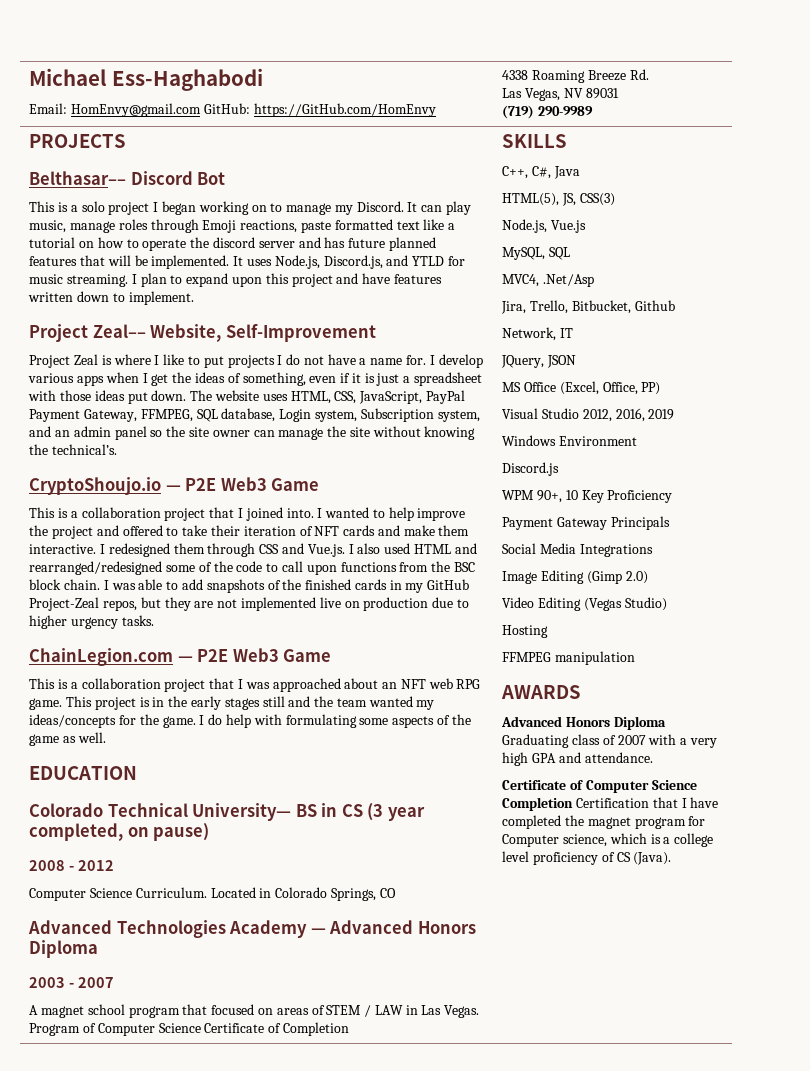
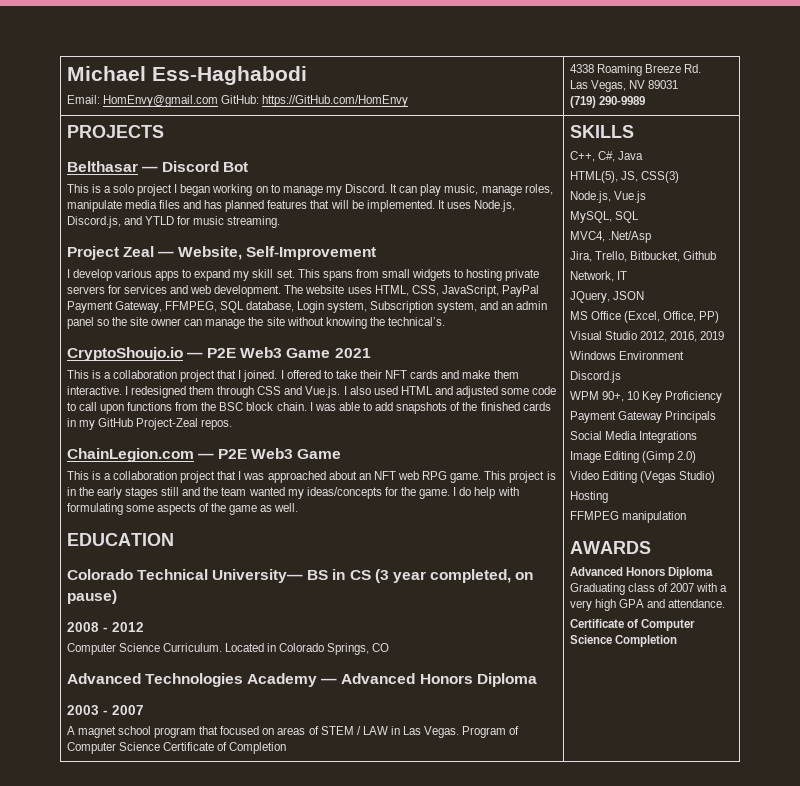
[29,171,127,185] Belthasar–– -> [66,161,158,172] Belthasar —
[118,219,456,233] [29,237,295,251] roles through Emoji reactions, paste formatted text like a tutorial on how to operate the discord server -> [524,184,553,195] [66,200,180,212] roles, manipulate media files
[348,238,386,248] future -> (223, 204) none
[131,273,442,287] [28,291,194,305] [29,324,146,342] I plan to expand upon this project and have features written down to implement. // Project Zeal–– -> [66,246,175,260] // Project Zeal —
[29,354,483,368] [28,372,483,386] [28,390,187,404] Project Zeal is where I like to put projects I do not have a name for. I develop various apps when I get the ideas of something, even if it is just a spreadsheet with those ideas put down. -> [66,269,540,281] [66,285,282,297] I develop various apps to expand my skill set. This spans from small widgets to hosting private servers for services and web development.
[29,507,466,521] [29,525,119,539] // This is a collaboration project that I joined into. I wanted to help improve the project and -> [334,348,371,358] [66,370,284,382] 2021 // This is a collaboration project that I joined. I
[243,526,313,536] iteration of -> (382, 374) none
[29,561,233,575] rearranged/redesigned some of the -> [456,386,530,398] adjusted some
[103,597,469,611] [29,615,154,629] repos, but they are not implemented live on production due to higher urgency tasks. -> [201,419,233,430] repos.
[576,797,719,808] [502,815,706,829] [502,833,714,847] [502,851,672,865] Certification that I have completed the magnet program for Computer science, which is a college level proficiency of CS (Java). -> (677, 641) none

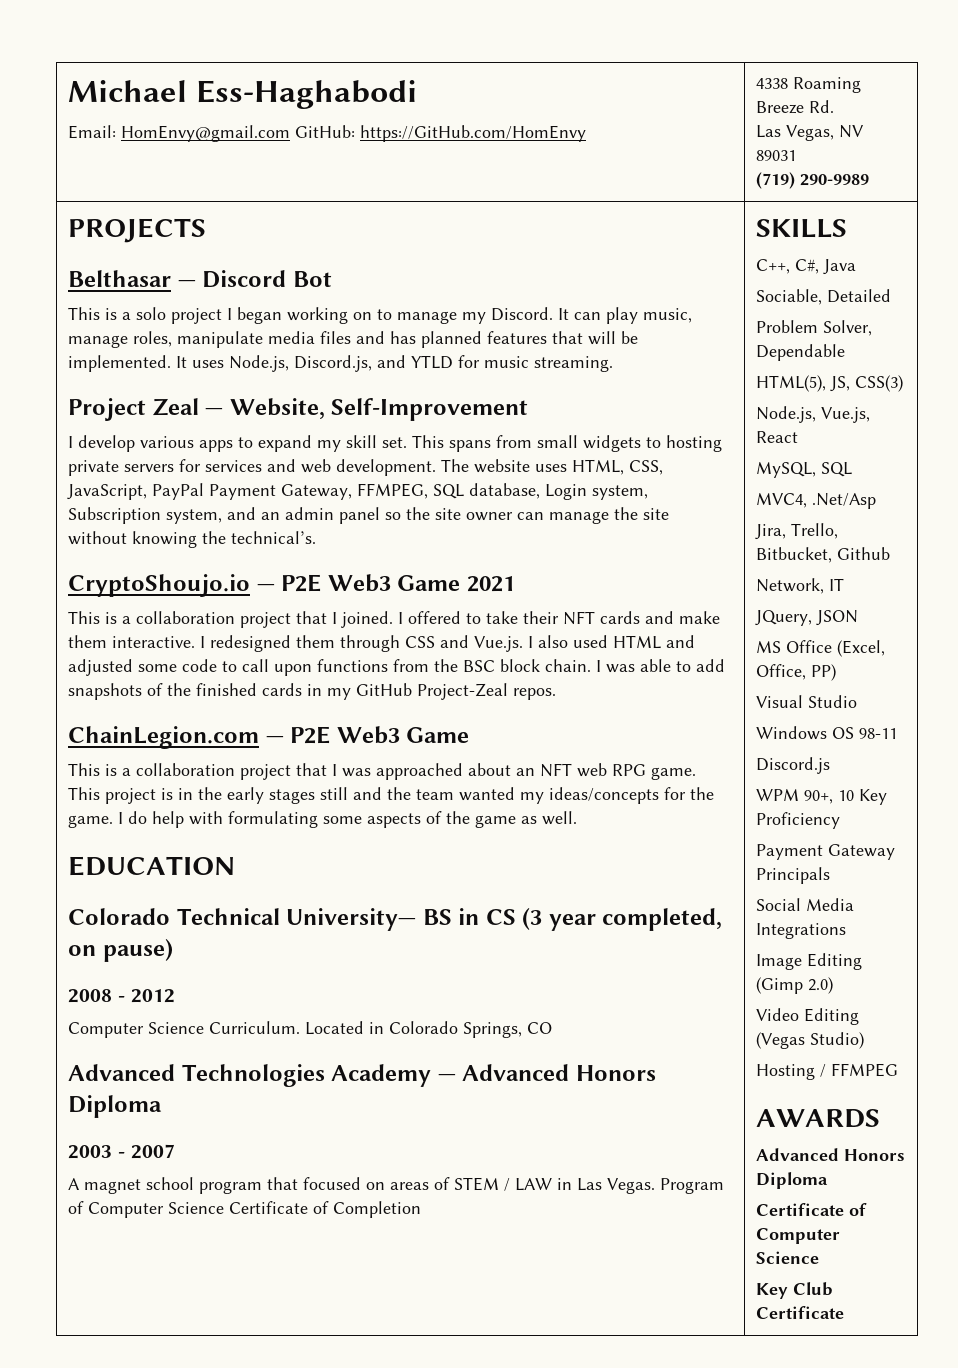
(643, 155) none -> [756,289,892,305] [756,320,873,336] [756,344,846,361] // Sociable, Detailed // Problem Solver, Dependable
[613,191,646,203] Vue.js -> [821,407,871,423] [756,431,799,443] Vue.js, React
[639,331,725,342] 2012, 2016, 2019 -> (858, 701) none
[618,351,684,360] Environment -> [832,727,898,739] OS 98-11
(608, 497) // -> [820,1064,827,1077] /
[621,511,686,523] manipulation -> (899, 1070) none
[569,583,728,595] [569,599,726,611] Graduating class of 2007 with a very high GPA and attendance. -> (829, 1180) none
[614,635,677,647] Completion -> [756,1282,834,1299] [756,1306,845,1319] // Key Club Certificate

